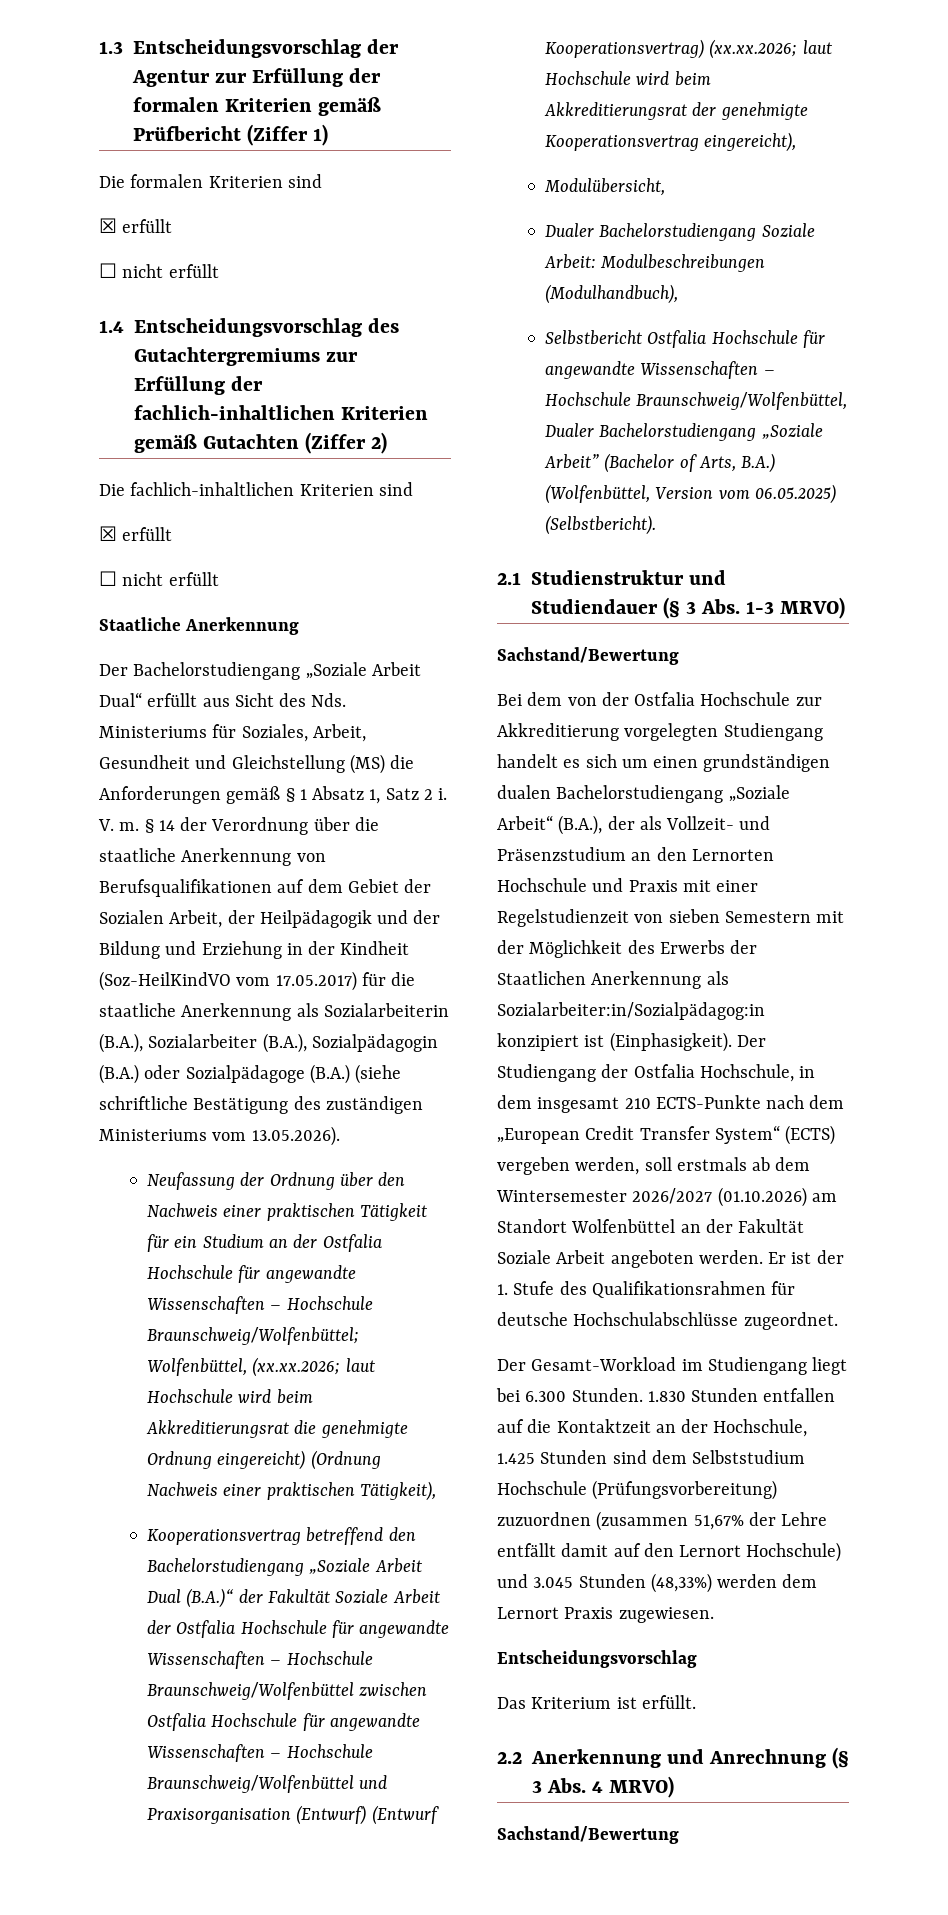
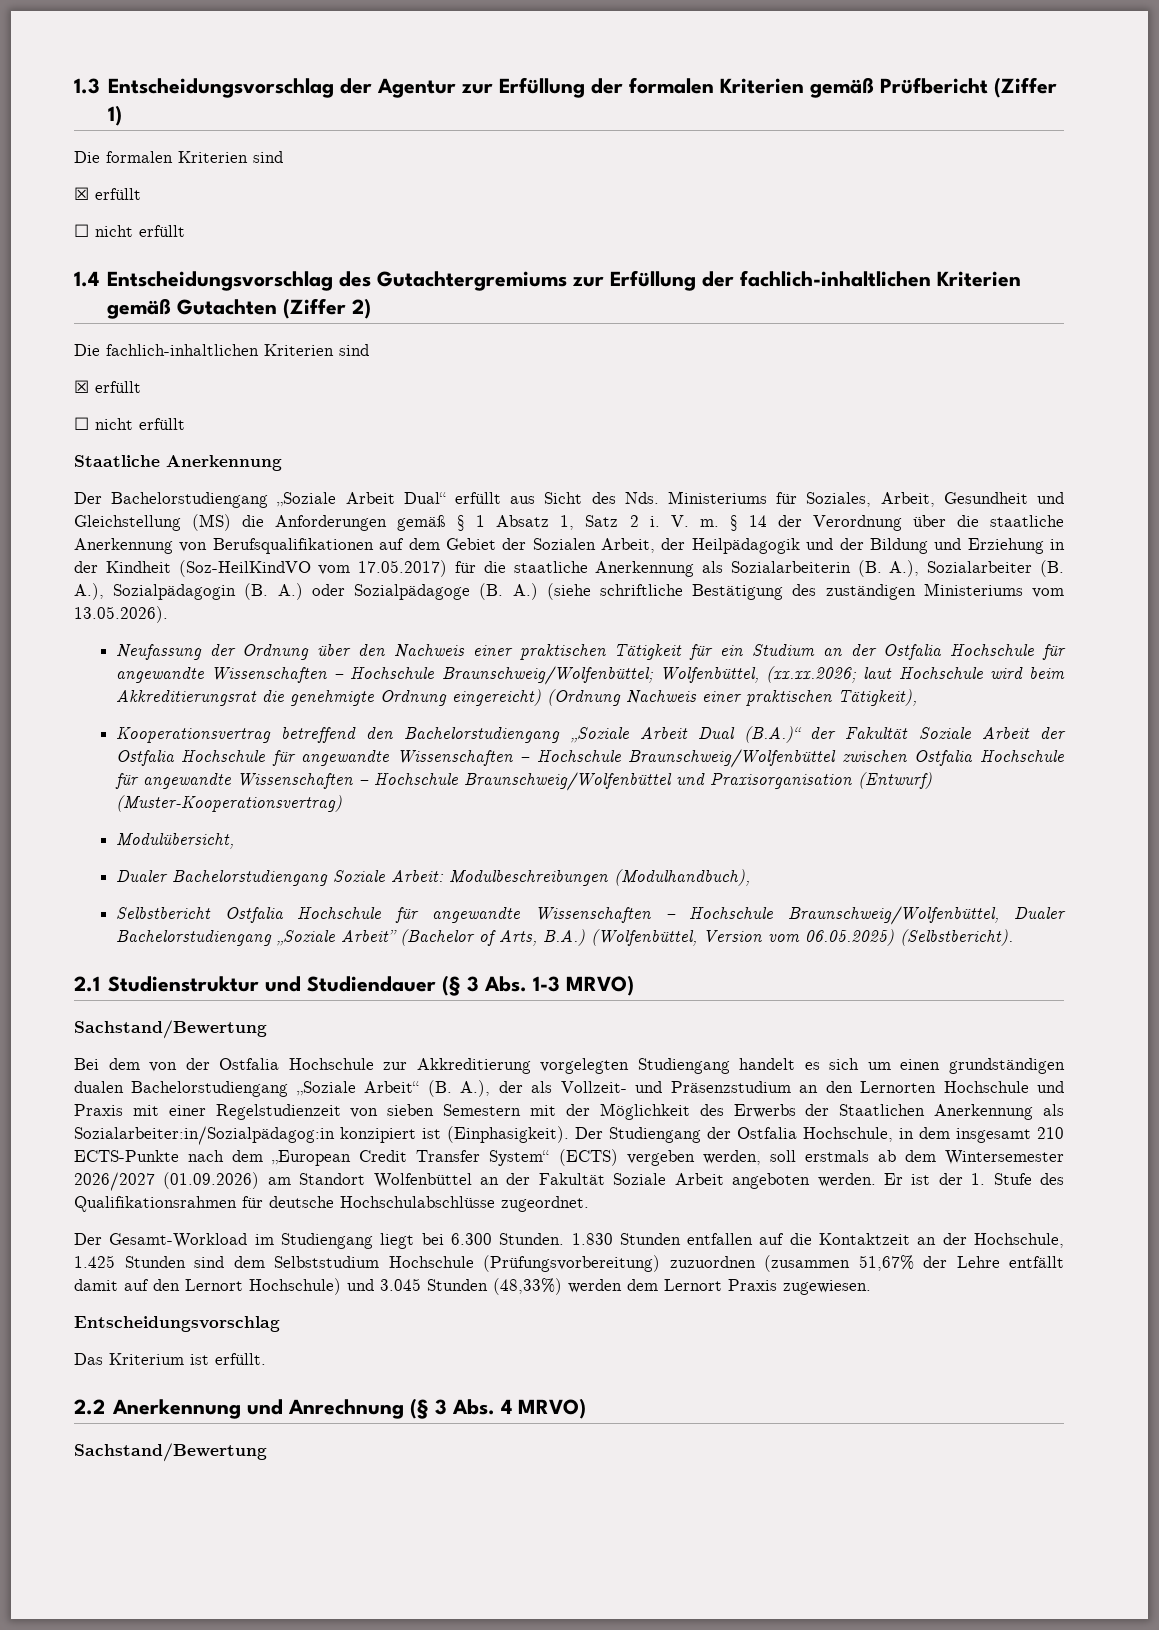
[99,1033,438,1053] [99,1064,350,1084] (B.A.), Sozialarbeiter (B.A.), Sozialpädagogin (B.A.) oder Sozialpädagoge (B.A.) -> [857,560,1065,577] [74,583,538,600] (B. A.), Sozialarbeiter (B. A.), Sozialpädagogin (B. A.) oder Sozialpädagoge (B. A.)
[371,1805,439,1825] [545,39,832,59] [545,71,711,86] [544,102,808,120] [545,132,797,152] (Entwurf Kooperationsvertrag) (xx.xx.2026; laut Hochschule wird beim Akkreditierungsrat der genehmigte Kooperationsvertrag eingereicht), -> [115,795,342,812] (Muster-Kooperationsvertrag)
[558,815,603,835] (B.A.), -> [427,1080,491,1097] (B. A.),
[717,1187,807,1207] (01.10.2026) -> [163,1172,260,1189] (01.09.2026)

